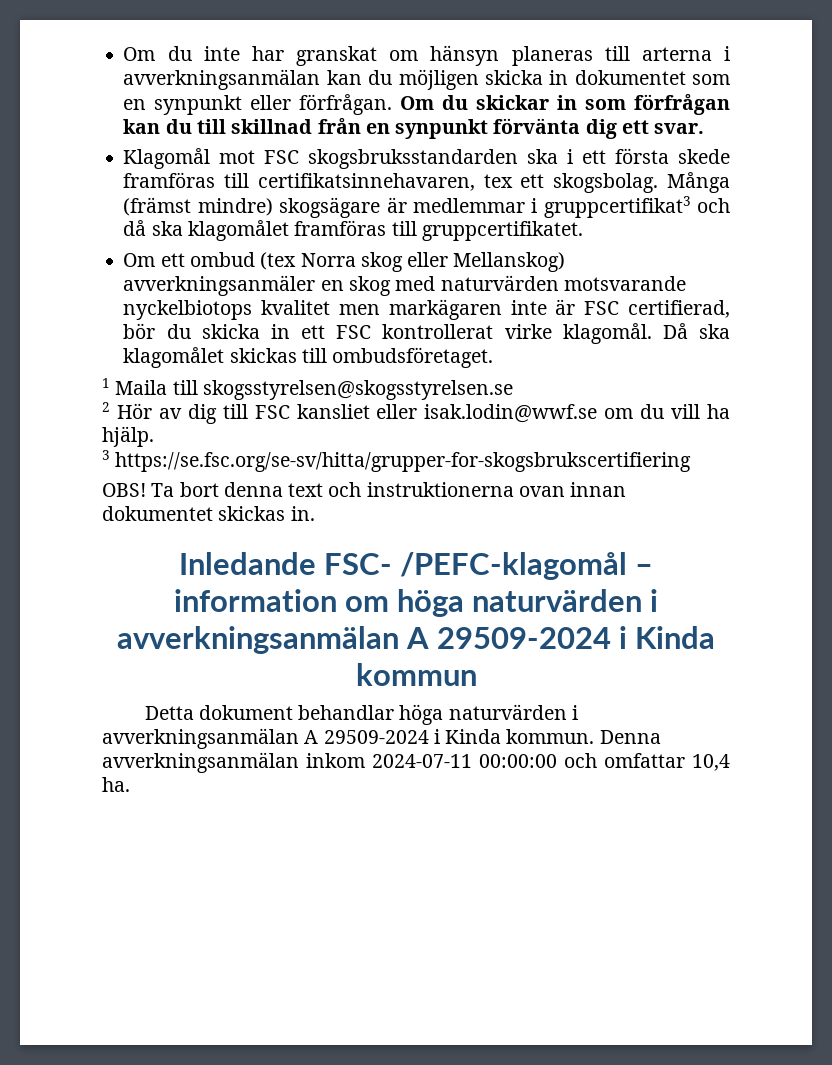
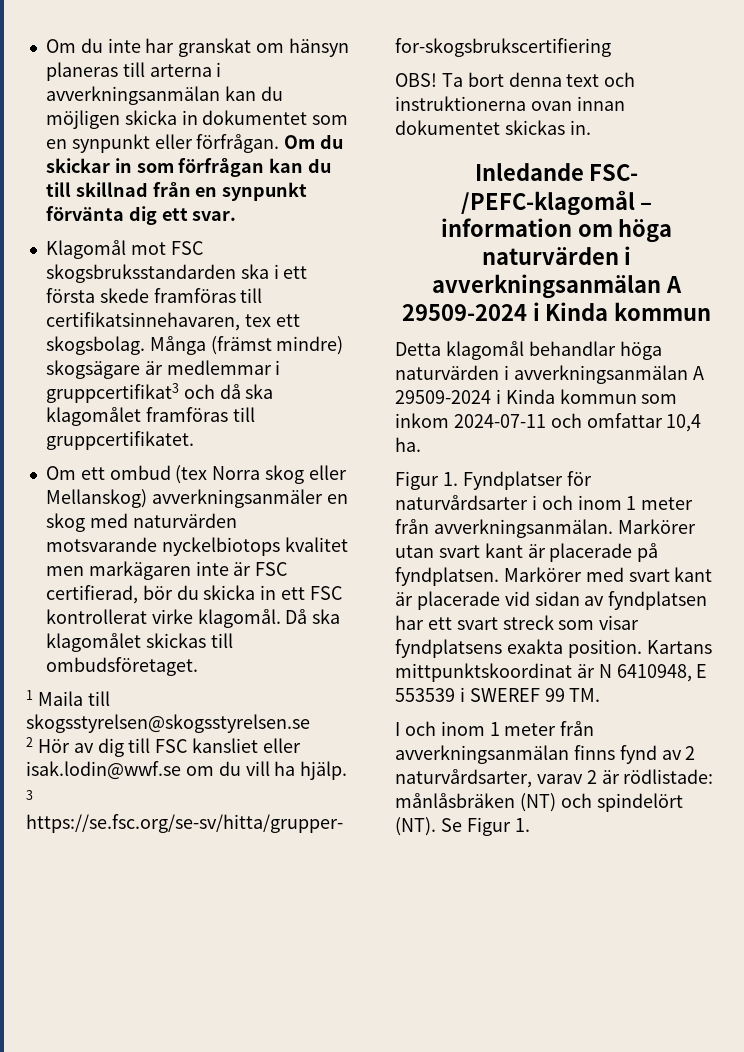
[198,705,293,720] dokument -> [445,341,524,360] klagomål
[506,729,661,744] [102,752,299,773] kommun. Denna avverkningsanmälan -> [559,389,678,404] kommun som
[479,754,557,768] 00:00:00 -> (546, 421) none
(130, 784) none -> [395,471,592,490] [395,495,694,510] [395,519,696,538] [395,543,659,562] [395,567,713,586] [395,591,708,610] [395,615,640,630] [395,639,712,658] [395,663,708,682] [395,687,601,702] [395,721,595,736] [395,745,696,764] [395,769,714,788] [395,793,683,812] [395,817,530,836] // Figur 1. Fyndplatser för naturvårdsarter i och inom 1 meter från avverkningsanmälan. Markörer utan svart kant är placerade på fyndplatsen. Markörer med svart kant är placerade vid sidan av fyndplatsen har ett svart streck som visar fyndplatsens exakta position. Kartans mittpunktskoordinat är N 6410948, E 553539 i SWEREF 99 TM. // I och inom 1 meter från avverkningsanmälan finns fynd av 2 naturvårdsarter, varav 2 är rödlistade: månlåsbräken (NT) och spindelört (NT). Se Figur 1.

